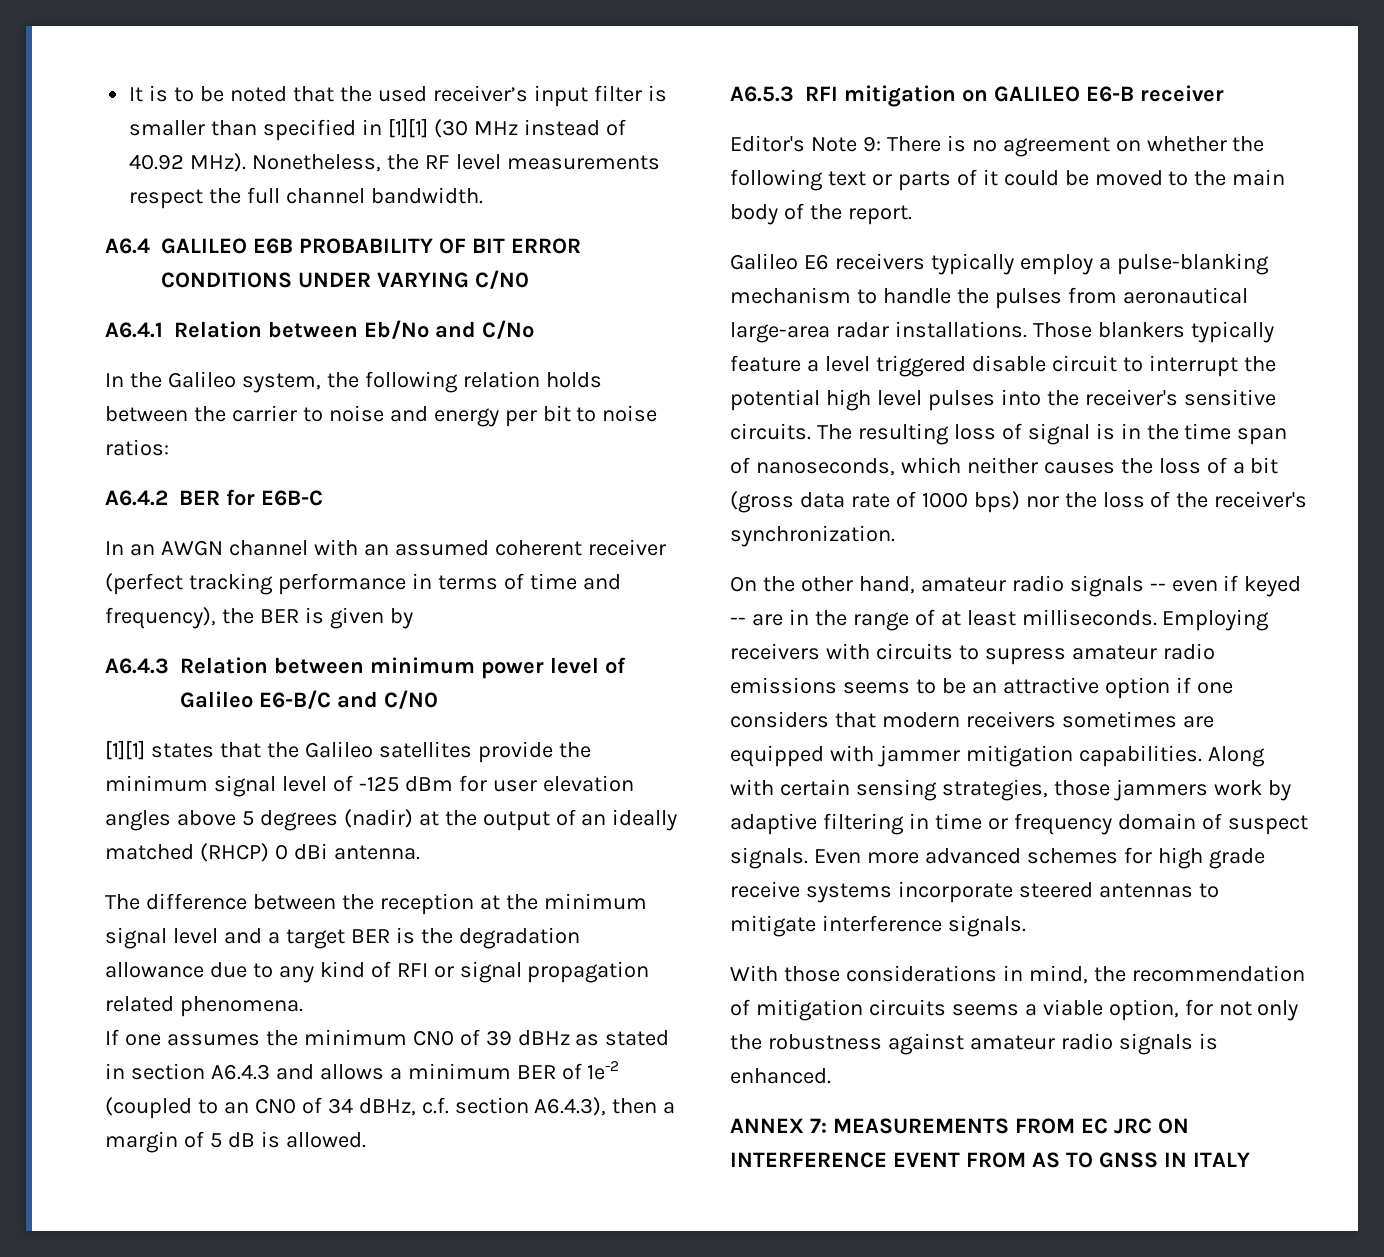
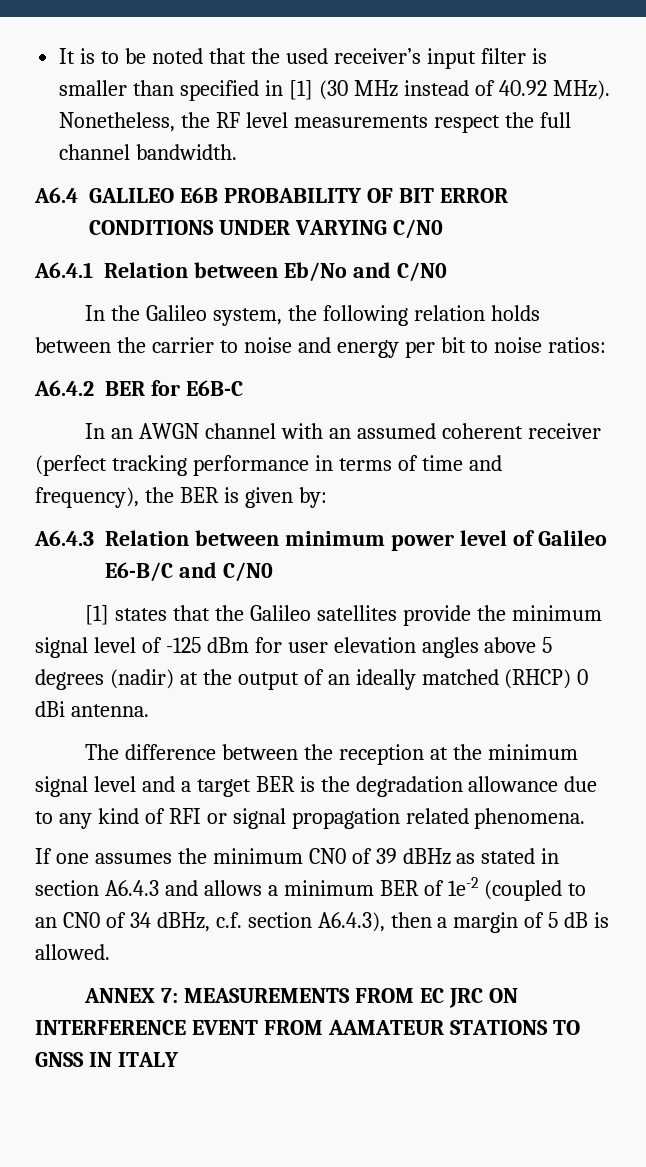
[387,118,428,138] [1][1] -> [288,80,313,100] [1]
[481,320,534,339] C/No -> [396,262,447,282] C/N0
[389,608,413,629] by -> [298,487,327,508] by:
[105,740,145,760] [1][1] -> [85,605,110,625] [1]
[730,85,1224,107] [730,135,1265,157] [730,169,1286,191] [730,203,912,225] [730,253,1269,275] [730,287,1248,309] [730,321,1274,343] [730,355,1276,377] [730,389,1276,411] [730,423,1288,445] [730,457,1279,476] [730,491,1308,513] [730,525,895,547] [730,575,1302,597] [730,609,1270,631] [730,643,1215,665] [730,677,1233,699] [730,711,1214,728] [730,745,1265,767] [730,779,1291,801] [730,813,1308,835] [730,847,1265,869] [730,881,1219,903] [730,915,1026,937] [730,965,1305,984] [730,999,1299,1021] [730,1033,1218,1055] [730,1068,831,1084] // A6.5.3 RFI mitigation on GALILEO E6-B receiver // Editor's Note 9: There is no agreement on whether the following text or parts of it could be moved to the main body of the report. // Galileo E6 receivers typically employ a pulse-blanking mechanism to handle the pulses from aeronautical large-area radar installations. Those blankers typically feature a level triggered disable circuit to interrupt the potential high level pulses into the receiver's sensitive circuits. The resulting loss of signal is in the time span of nanoseconds, which neither causes the loss of a bit (gross data rate of 1000 bps) nor the loss of the receiver's synchronization. // On the other hand, amateur radio signals -- even if keyed -- are in the range of at least milliseconds. Employing receivers with circuits to supress amateur radio emissions seems to be an attractive option if one considers that modern receivers sometimes are equipped with jammer mitigation capabilities. Along with certain sensing strategies, those jammers work by adaptive filtering in time or frequency domain of suspect signals. Even more advanced schemes for high grade receive systems incorporate steered antennas to mitigate interference signals. // With those considerations in mind, the recommendation of mitigation circuits seems a viable option, for not only the robustness against amateur radio signals is enhanced. -> (110, 952) none
[1031,1152,1060,1168] AS -> [327,1020,548,1035] AAMATEUR STATIONS

